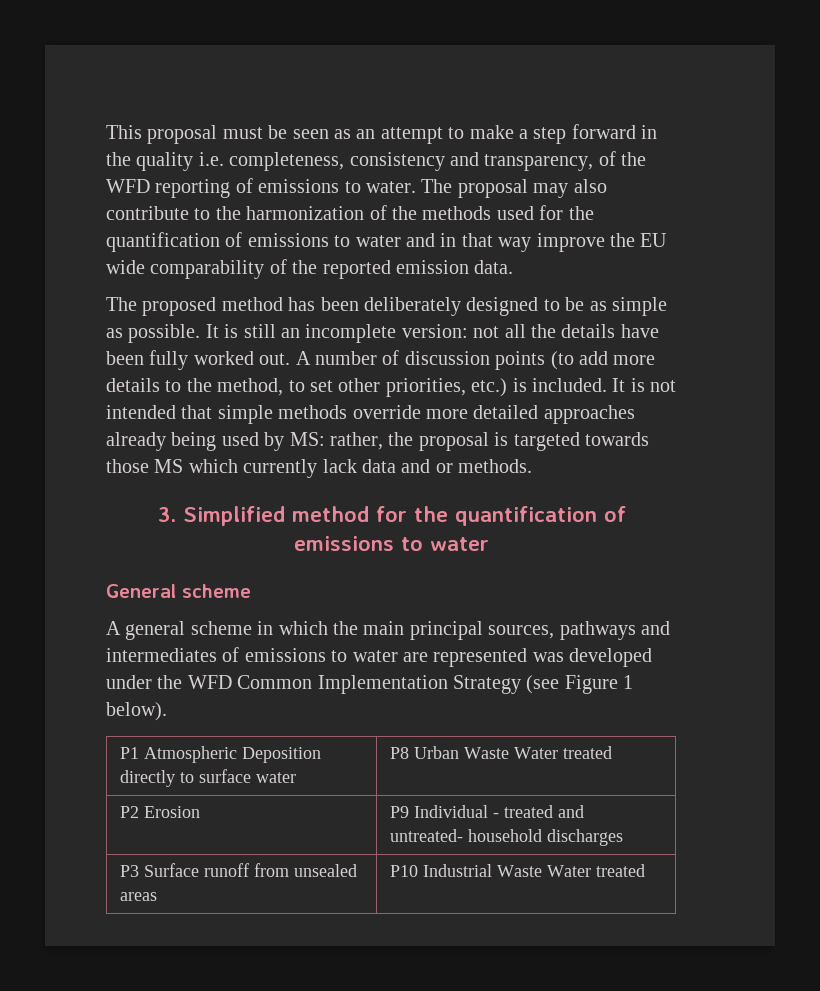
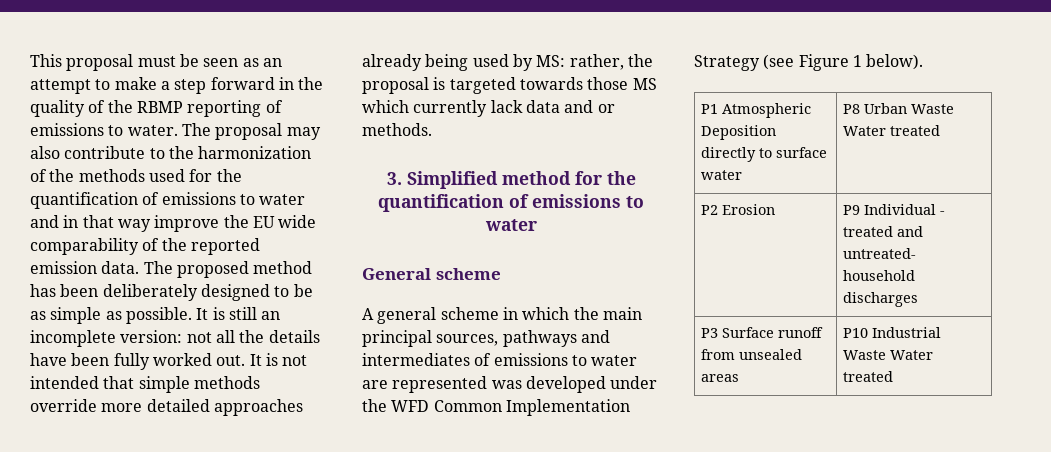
[198,151,647,171] [106,179,150,193] i.e. completeness, consistency and transparency, of the WFD -> [88,100,183,113] of the RBMP
(514, 267) // -> (140, 267) none
[295,350,656,370] [106,378,607,397] A number of discussion points (to add more details to the method, to set other priorities, etc.) is included. -> (246, 360) none

